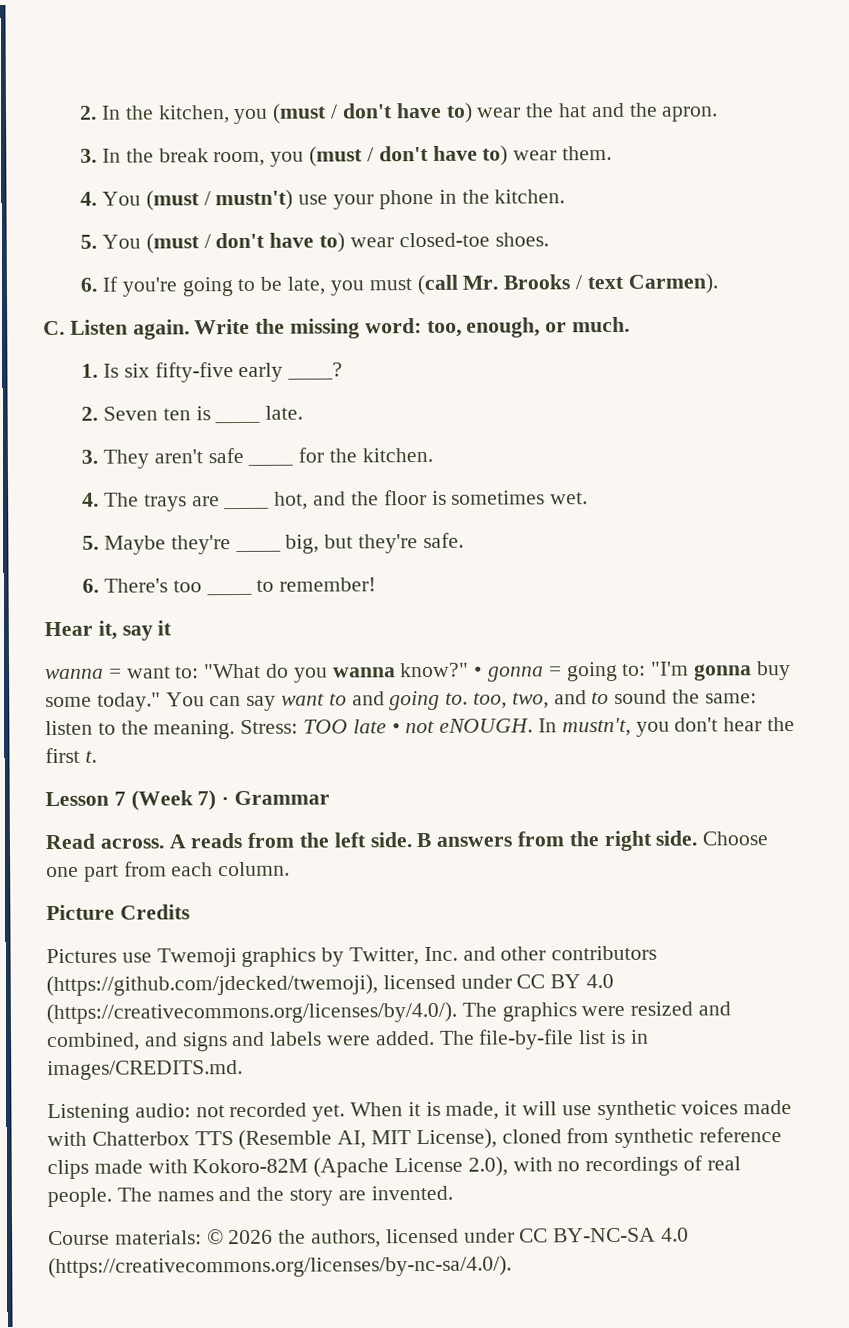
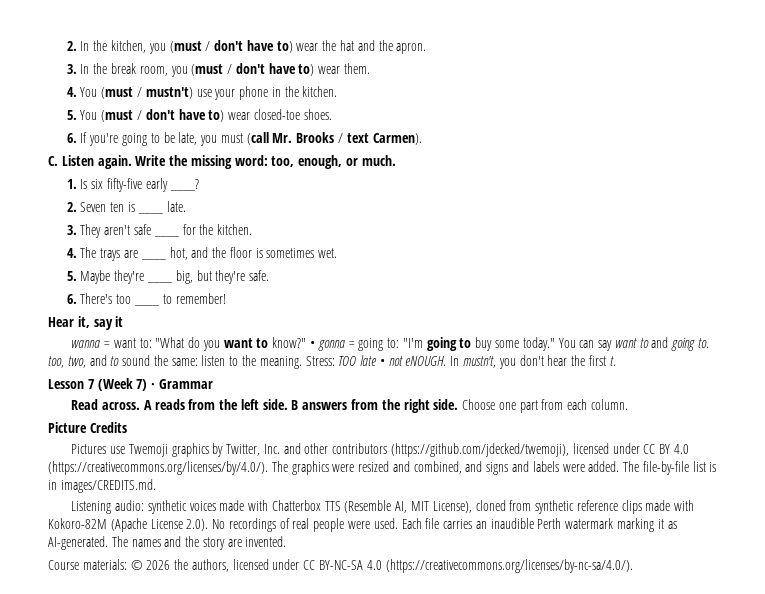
[332,667,396,678] wanna -> [223,338,269,348] want to
[694,664,753,681] gonna -> [426,337,472,351] going to
[195,1101,592,1122] not recorded yet. When it is made, it will use -> (144, 505) none
[467,1155,741,1177] [47,1187,112,1208] 2.0), with no recordings of real people. -> [186,518,677,532] [48,536,108,550] 2.0). No recordings of real people were used. Each file carries an inaudible Perth watermark marking it as AI-generated.

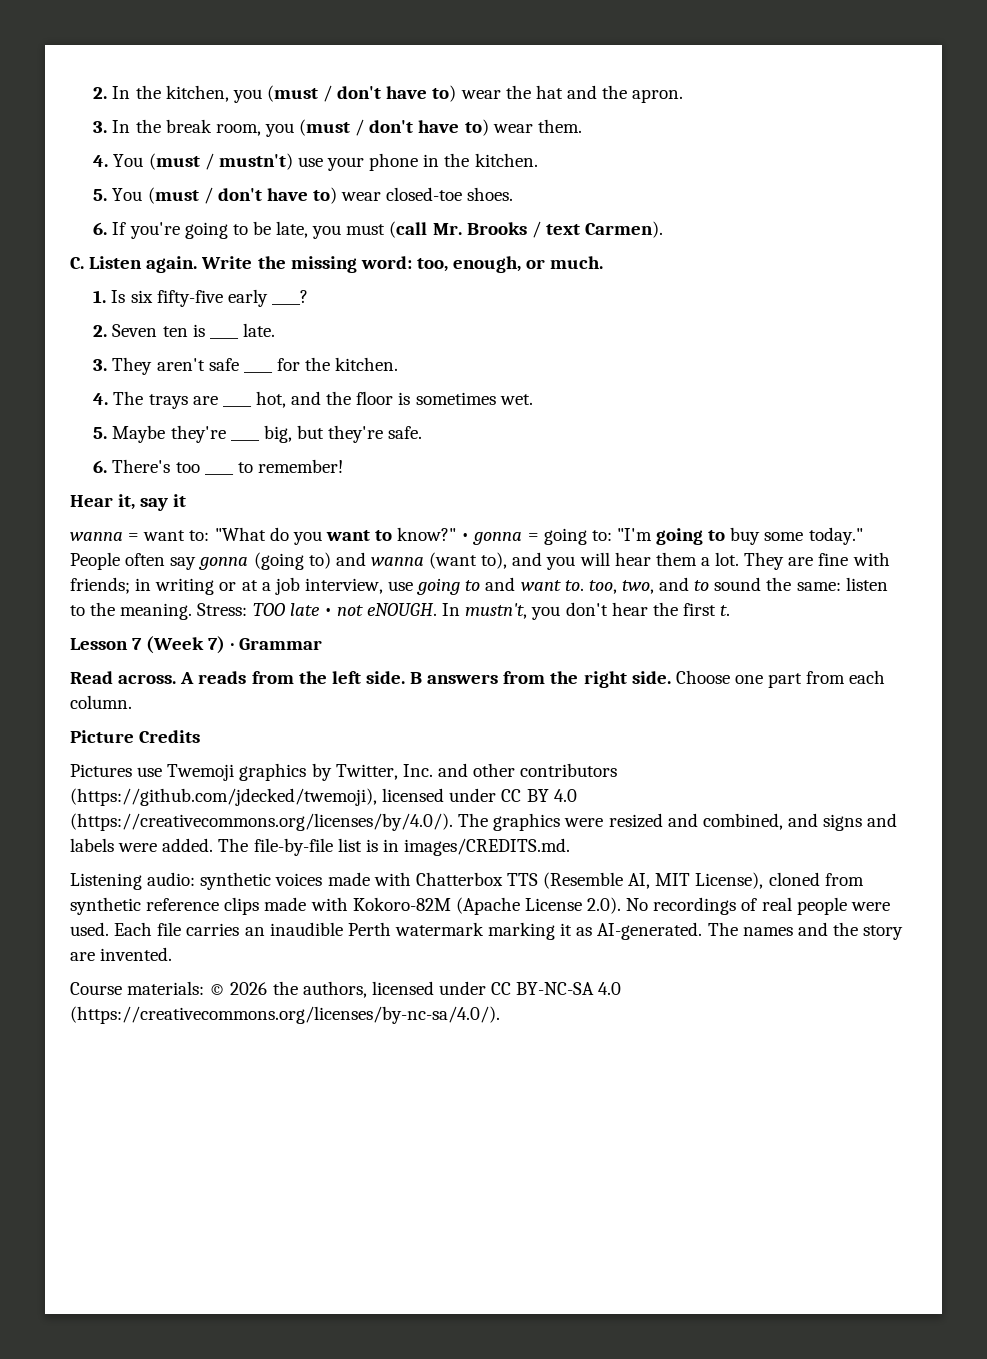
[558,338,637,351] You can say want -> [70,552,890,570] [70,577,461,595] People often say gonna (going to) and wanna (want to), and you will hear them a lot. They are fine with friends; in writing or at a job interview, use going
[671,337,696,351] going -> [520,580,561,591] want

